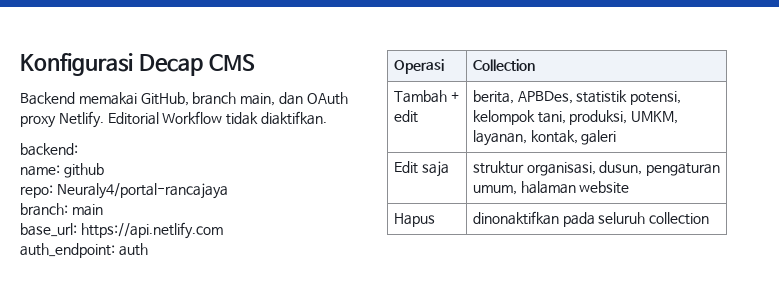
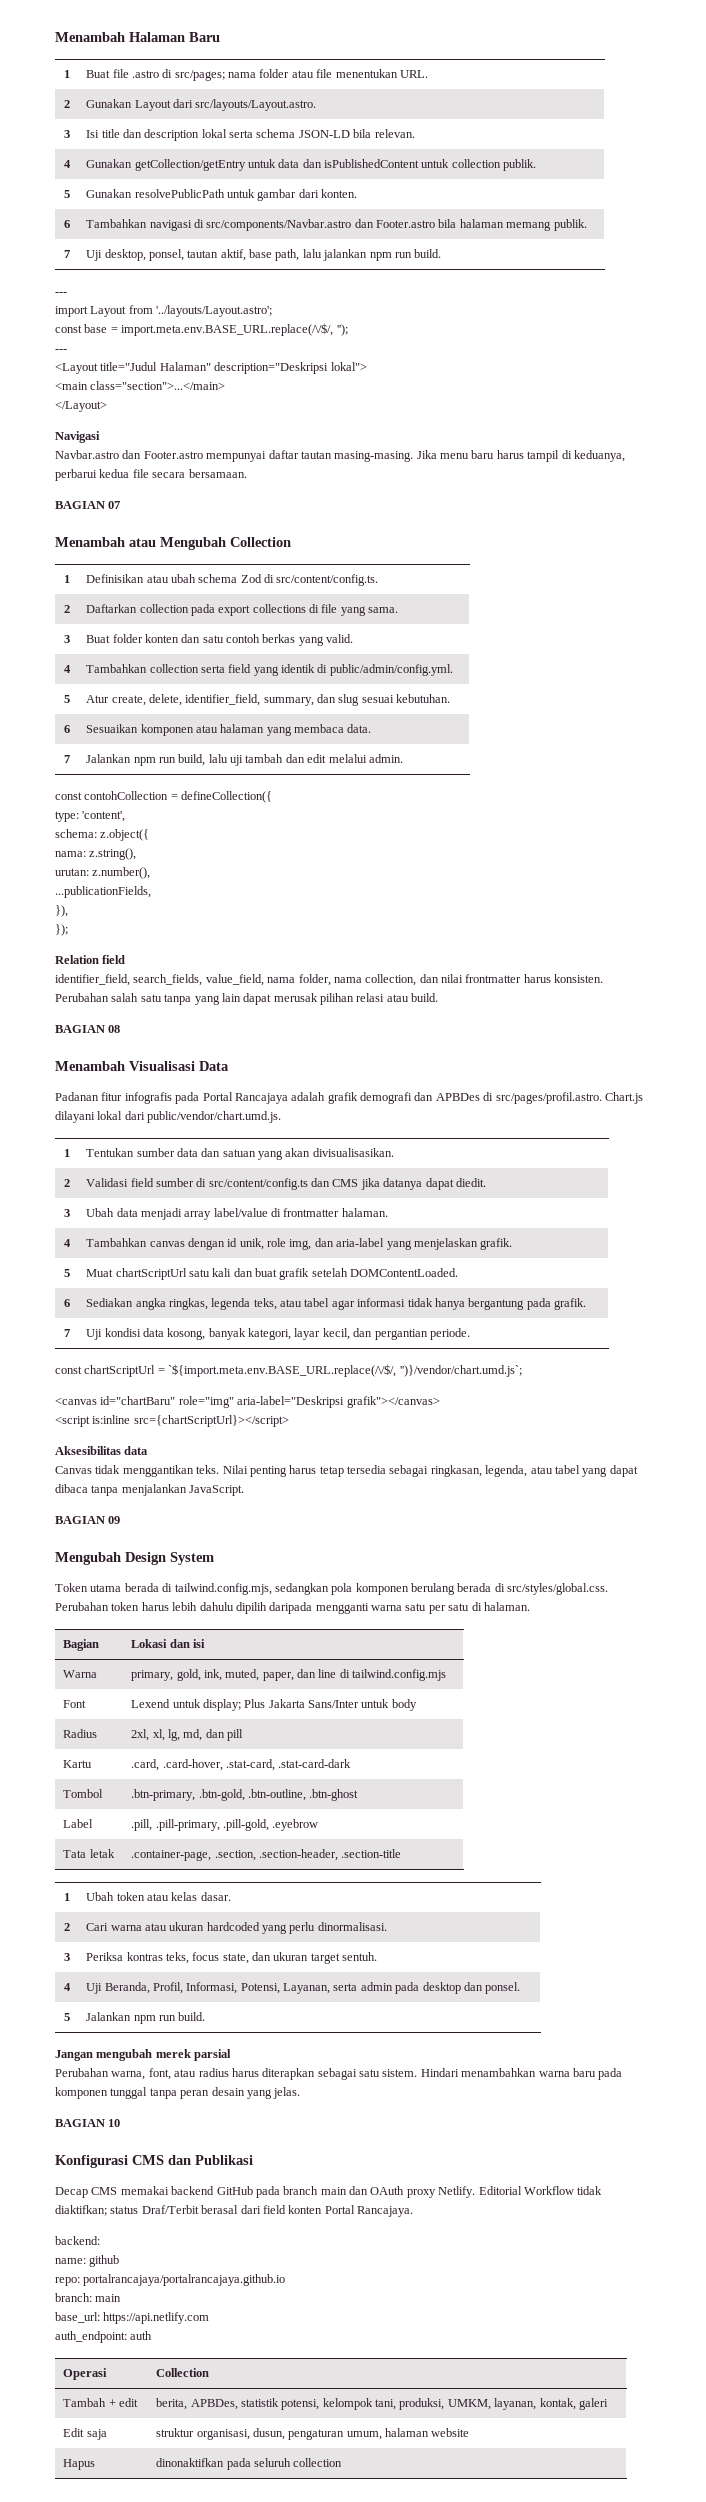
[20,53,255,76] [20,92,276,106] Konfigurasi Decap CMS // Backend memakai GitHub, branch main, -> [55,32,220,42] [64,70,70,78] [86,69,428,81] [64,100,70,108] [86,99,317,111] [64,130,70,138] [86,129,415,141] [64,160,71,168] [86,159,537,171] [64,190,70,198] [86,189,358,201] [64,220,70,228] [86,219,587,231] [64,250,70,258] [86,249,442,261] [55,292,67,295] [55,305,273,317] [55,323,348,336] [55,349,67,352] [55,362,367,374] [55,381,226,390] [55,401,107,412] [55,431,100,443] [55,450,625,462] [55,469,247,481] [55,501,121,509] [55,537,291,550] [64,575,70,583] [86,574,379,586] [64,605,70,613] [86,604,399,616] [64,635,70,643] [86,634,354,646] [64,665,71,673] [86,664,453,676] [64,695,70,703] [86,694,451,706] [64,725,70,733] [86,724,372,736] [64,755,70,763] [86,754,403,766] [55,791,273,803] [55,811,126,822] [55,829,150,841] [55,848,137,860] [55,867,151,879] [55,886,151,898] [55,905,68,917] [55,924,68,936] [55,955,126,964] [55,974,604,986] [55,993,439,1005] [55,1025,121,1033] [55,1061,229,1071] [55,1092,643,1104] [55,1111,282,1123] [64,1149,70,1157] [86,1148,394,1160] [64,1179,70,1187] [86,1178,486,1190] [64,1209,70,1217] [86,1208,388,1220] [64,1239,71,1247] [86,1238,513,1250] [64,1269,70,1277] [86,1268,459,1280] [64,1299,70,1307] [86,1298,587,1310] [64,1329,70,1337] [86,1328,470,1340] [55,1364,522,1377] [55,1396,440,1408] [55,1415,289,1427] [55,1446,149,1455] [55,1465,638,1477] [55,1484,245,1496] [55,1516,121,1524] [55,1552,214,1565] [55,1583,609,1595] [55,1602,530,1614] [63,1639,100,1651] [131,1639,205,1648] [63,1670,98,1678] [131,1669,447,1681] [63,1700,87,1708] [131,1699,417,1711] [63,1729,98,1738] [131,1729,244,1741] [63,1760,93,1768] [131,1759,352,1771] [63,1789,104,1798] [131,1789,359,1801] [63,1819,94,1828] [131,1819,319,1831] [63,1849,115,1858] [131,1849,402,1861] [64,1893,70,1901] [86,1892,231,1901] [64,1923,70,1931] [86,1922,387,1934] [64,1953,70,1961] [86,1952,378,1964] [64,1983,71,1991] [86,1982,521,1994] [64,2013,70,2021] [86,2012,206,2024] [55,2049,232,2061] [55,2068,623,2080] [55,2087,301,2099] [55,2119,121,2127] [55,2155,253,2168] [55,2186,347,2198] Menambah Halaman Baru // 1 | Buat file .astro di src/pages; nama folder atau file menentukan URL. // 2 | Gunakan Layout dari src/layouts/Layout.astro. // 3 | Isi title dan description lokal serta schema JSON-LD bila relevan. // 4 | Gunakan getCollection/getEntry untuk data dan isPublishedContent untuk collection publik. // 5 | Gunakan resolvePublicPath untuk gambar dari konten. // 6 | Tambahkan navigasi di src/components/Navbar.astro dan Footer.astro bila halaman memang publik. // 7 | Uji desktop, ponsel, tautan aktif, base path, lalu jalankan npm run build. // --- // import Layout from '../layouts/Layout.astro'; // const base = import.meta.env.BASE_URL.replace(/\/$/, ''); // --- // <Layout title="Judul Halaman" description="Deskripsi lokal"> // <main class="section">...</main> // </Layout> // Navigasi // Navbar.astro dan Footer.astro mempunyai daftar tautan masing-masing. Jika menu baru harus tampil di keduanya, perbarui kedua file secara bersamaan. // BAGIAN 07 // Menambah atau Mengubah Collection // 1 | Definisikan atau ubah schema Zod di src/content/config.ts. // 2 | Daftarkan collection pada export collections di file yang sama. // 3 | Buat folder konten dan satu contoh berkas yang valid. // 4 | Tambahkan collection serta field yang identik di public/admin/config.yml. // 5 | Atur create, delete, identifier_field, summary, dan slug sesuai kebutuhan. // 6 | Sesuaikan komponen atau halaman yang membaca data. // 7 | Jalankan npm run build, lalu uji tambah dan edit melalui admin. // const contohCollection = defineCollection({ // type: 'content', // schema: z.object({ // nama: z.string(), // urutan: z.number(), // ...publicationFields, // }), // }); // Relation field // identifier_field, search_fields, value_field, nama folder, nama collection, dan nilai frontmatter harus konsisten. Perubahan salah satu tanpa yang lain dapat merusak pilihan relasi atau build. // BAGIAN 08 // Menambah Visualisasi Data // Padanan fitur infografis pada Portal Rancajaya adalah grafik demografi dan APBDes di src/pages/profil.astro. Chart.js dilayani lokal dari public/vendor/chart.umd.js. // 1 | Tentukan sumber data dan satuan yang akan divisualisasikan. // 2 | Validasi field sumber di src/content/config.ts dan CMS jika datanya dapat diedit. // 3 | Ubah data menjadi array label/value di frontmatter halaman. // 4 | Tambahkan canvas dengan id unik, role img, dan aria-label yang menjelaskan grafik. // 5 | Muat chartScriptUrl satu kali dan buat grafik setelah DOMContentLoaded. // 6 | Sediakan angka ringkas, legenda teks, atau tabel agar informasi tidak hanya bergantung pada grafik. // 7 | Uji kondisi data kosong, banyak kategori, layar kecil, dan pergantian periode. // const chartScriptUrl = `${import.meta.env.BASE_URL.replace(/\/$/, '')}/vendor/chart.umd.js`; // <canvas id="chartBaru" role="img" aria-label="Deskripsi grafik"></canvas> // <script is:inline src={chartScriptUrl}></script> // Aksesibilitas data // Canvas tidak menggantikan teks. Nilai penting harus tetap tersedia sebagai ringkasan, legenda, atau tabel yang dapat dibaca tanpa menjalankan JavaScript. // BAGIAN 09 // Mengubah Design System // Token utama berada di tailwind.config.mjs, sedangkan pola komponen berulang berada di src/styles/global.css. Perubahan token harus lebih dahulu dipilih daripada mengganti warna satu per satu di halaman. // Bagian | Lokasi dan isi // Warna | primary, gold, ink, muted, paper, dan line di tailwind.config.mjs // Font | Lexend untuk display; Plus Jakarta Sans/Inter untuk body // Radius | 2xl, xl, lg, md, dan pill // Kartu | .card, .card-hover, .stat-card, .stat-card-dark // Tombol | .btn-primary, .btn-gold, .btn-outline, .btn-ghost // Label | .pill, .pill-primary, .pill-gold, .eyebrow // Tata letak | .container-page, .section, .section-header, .section-title // 1 | Ubah token atau kelas dasar. // 2 | Cari warna atau ukuran hardcoded yang perlu dinormalisasi. // 3 | Periksa kontras teks, focus state, dan ukuran target sentuh. // 4 | Uji Beranda, Profil, Informasi, Potensi, Layanan, serta admin pada desktop dan ponsel. // 5 | Jalankan npm run build. // Jangan mengubah merek parsial // Perubahan warna, font, atau radius harus diterapkan sebagai satu sistem. Hindari menambahkan warna baru pada komponen tunggal tanpa peran desain yang jelas. // BAGIAN 10 // Konfigurasi CMS dan Publikasi // Decap CMS memakai backend GitHub pada branch main
[260,111,327,125] diaktifkan. -> [55,2205,413,2217] diaktifkan; status Draf/Terbit berasal dari field konten Portal Rancajaya.
[56,183,228,199] Neuraly4/portal-rancajaya -> [83,2274,286,2286] portalrancajaya/portalrancajaya.github.io

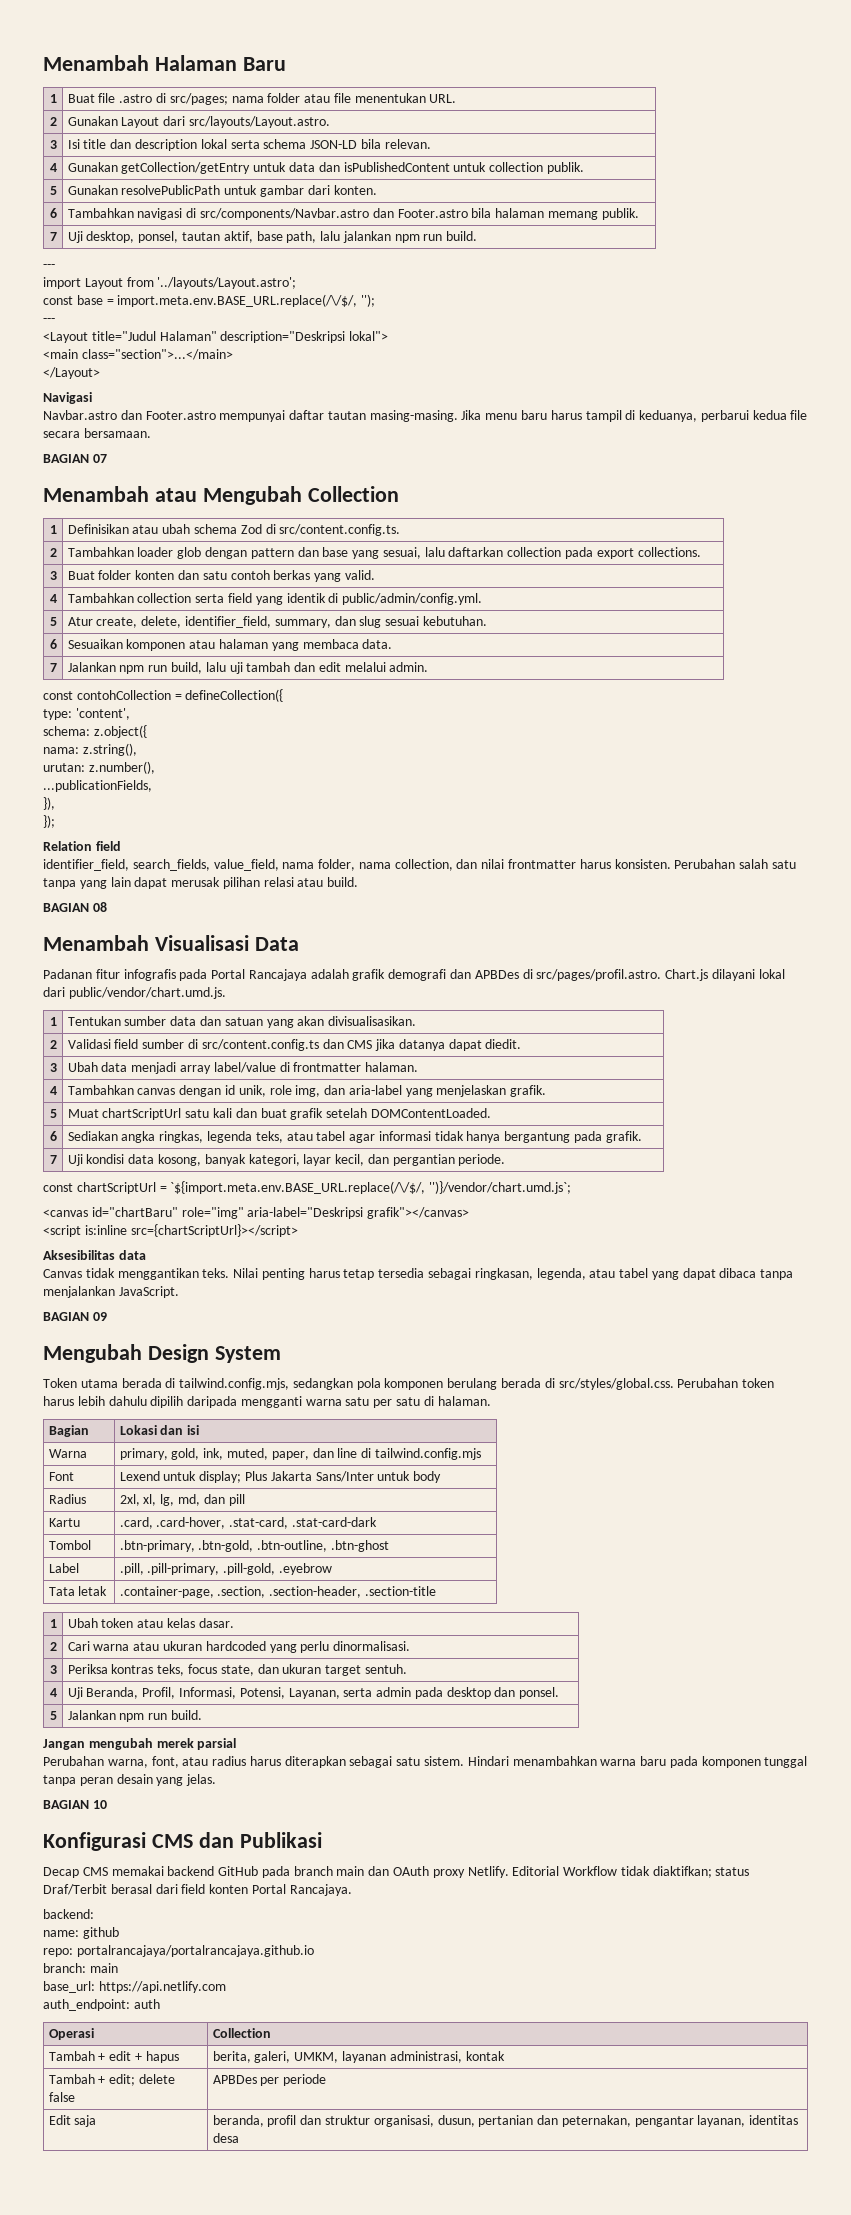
[276,574,379,586] [64,605,70,613] [86,604,399,616] src/content/config.ts. // 2 | Daftarkan collection pada export collections di file yang sama. -> [279,524,401,536] [49,548,57,557] [67,547,701,559] src/content.config.ts. // 2 | Tambahkan loader glob dengan pattern dan base yang sesuai, lalu daftarkan collection pada export collections.
[208,1178,308,1190] src/content/config.ts -> [201,1039,319,1051] src/content.config.ts
(138, 2402) none -> [134,2051,179,2063] + hapus
[190,2398,608,2410] [63,2428,107,2440] [156,2428,470,2440] [63,2459,96,2470] [156,2458,343,2470] APBDes, statistik potensi, kelompok tani, produksi, UMKM, layanan, kontak, galeri // Edit saja | struktur organisasi, dusun, pengaturan umum, halaman website // Hapus | dinonaktifkan pada seluruh collection -> [254,2051,505,2063] [48,2074,175,2086] [48,2092,75,2102] [212,2074,327,2086] [48,2115,97,2127] [212,2115,799,2127] [212,2133,239,2143] galeri, UMKM, layanan administrasi, kontak // Tambah + edit; delete false | APBDes per periode // Edit saja | beranda, profil dan struktur organisasi, dusun, pertanian dan peternakan, pengantar layanan, identitas desa

